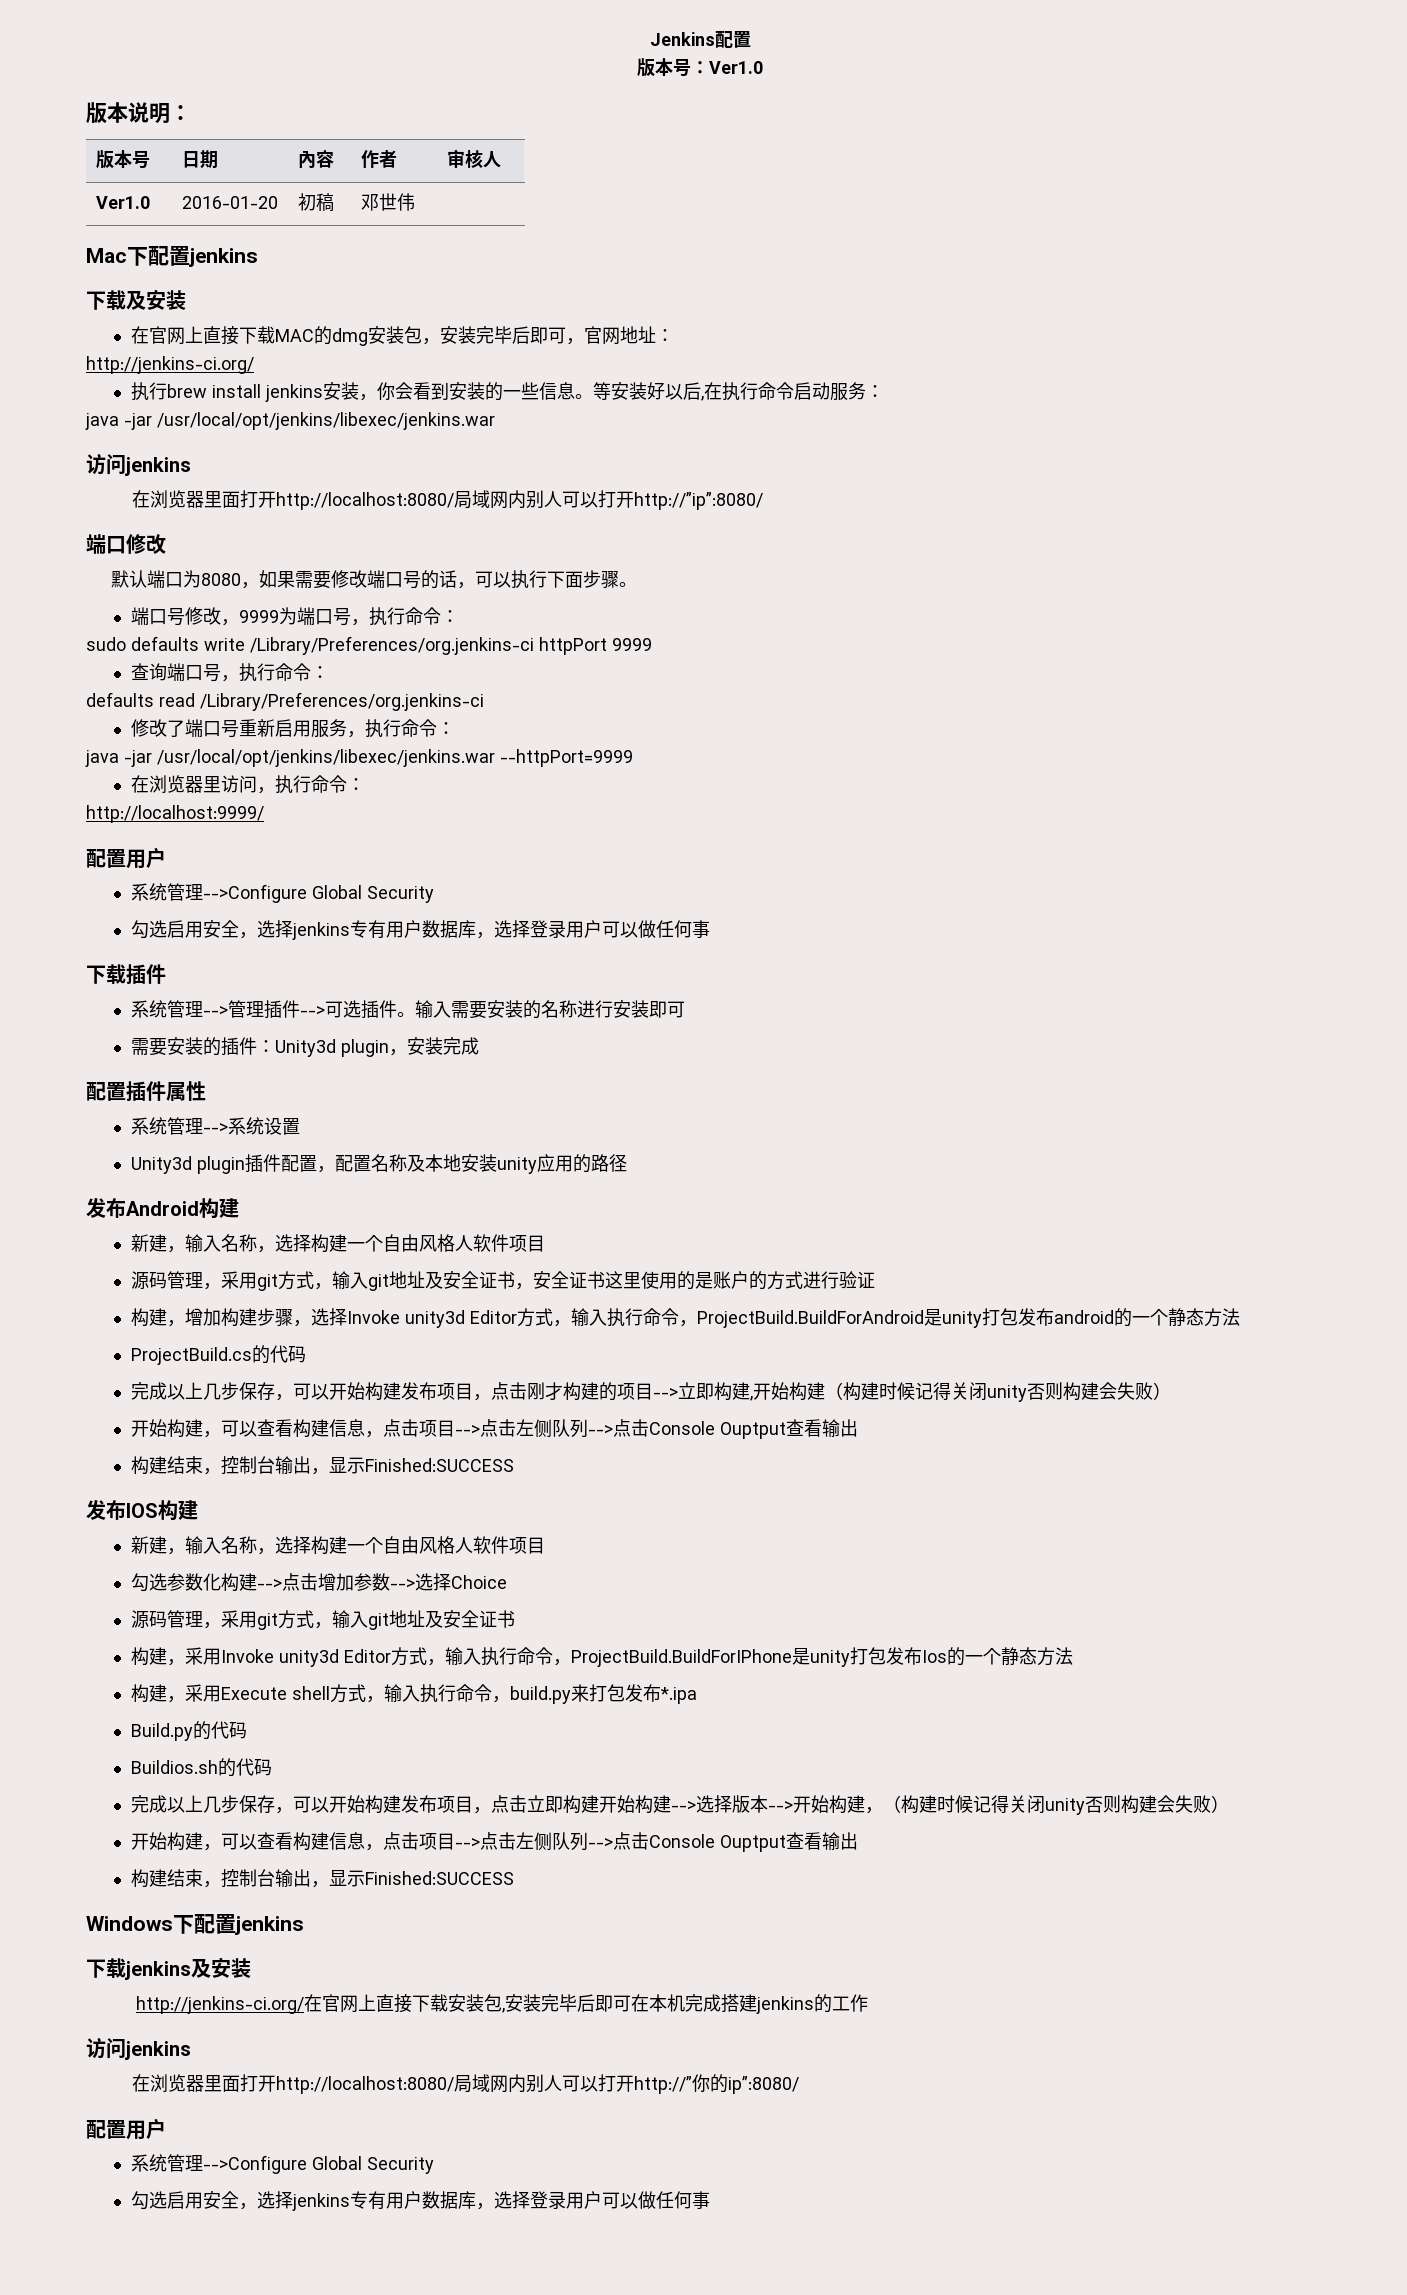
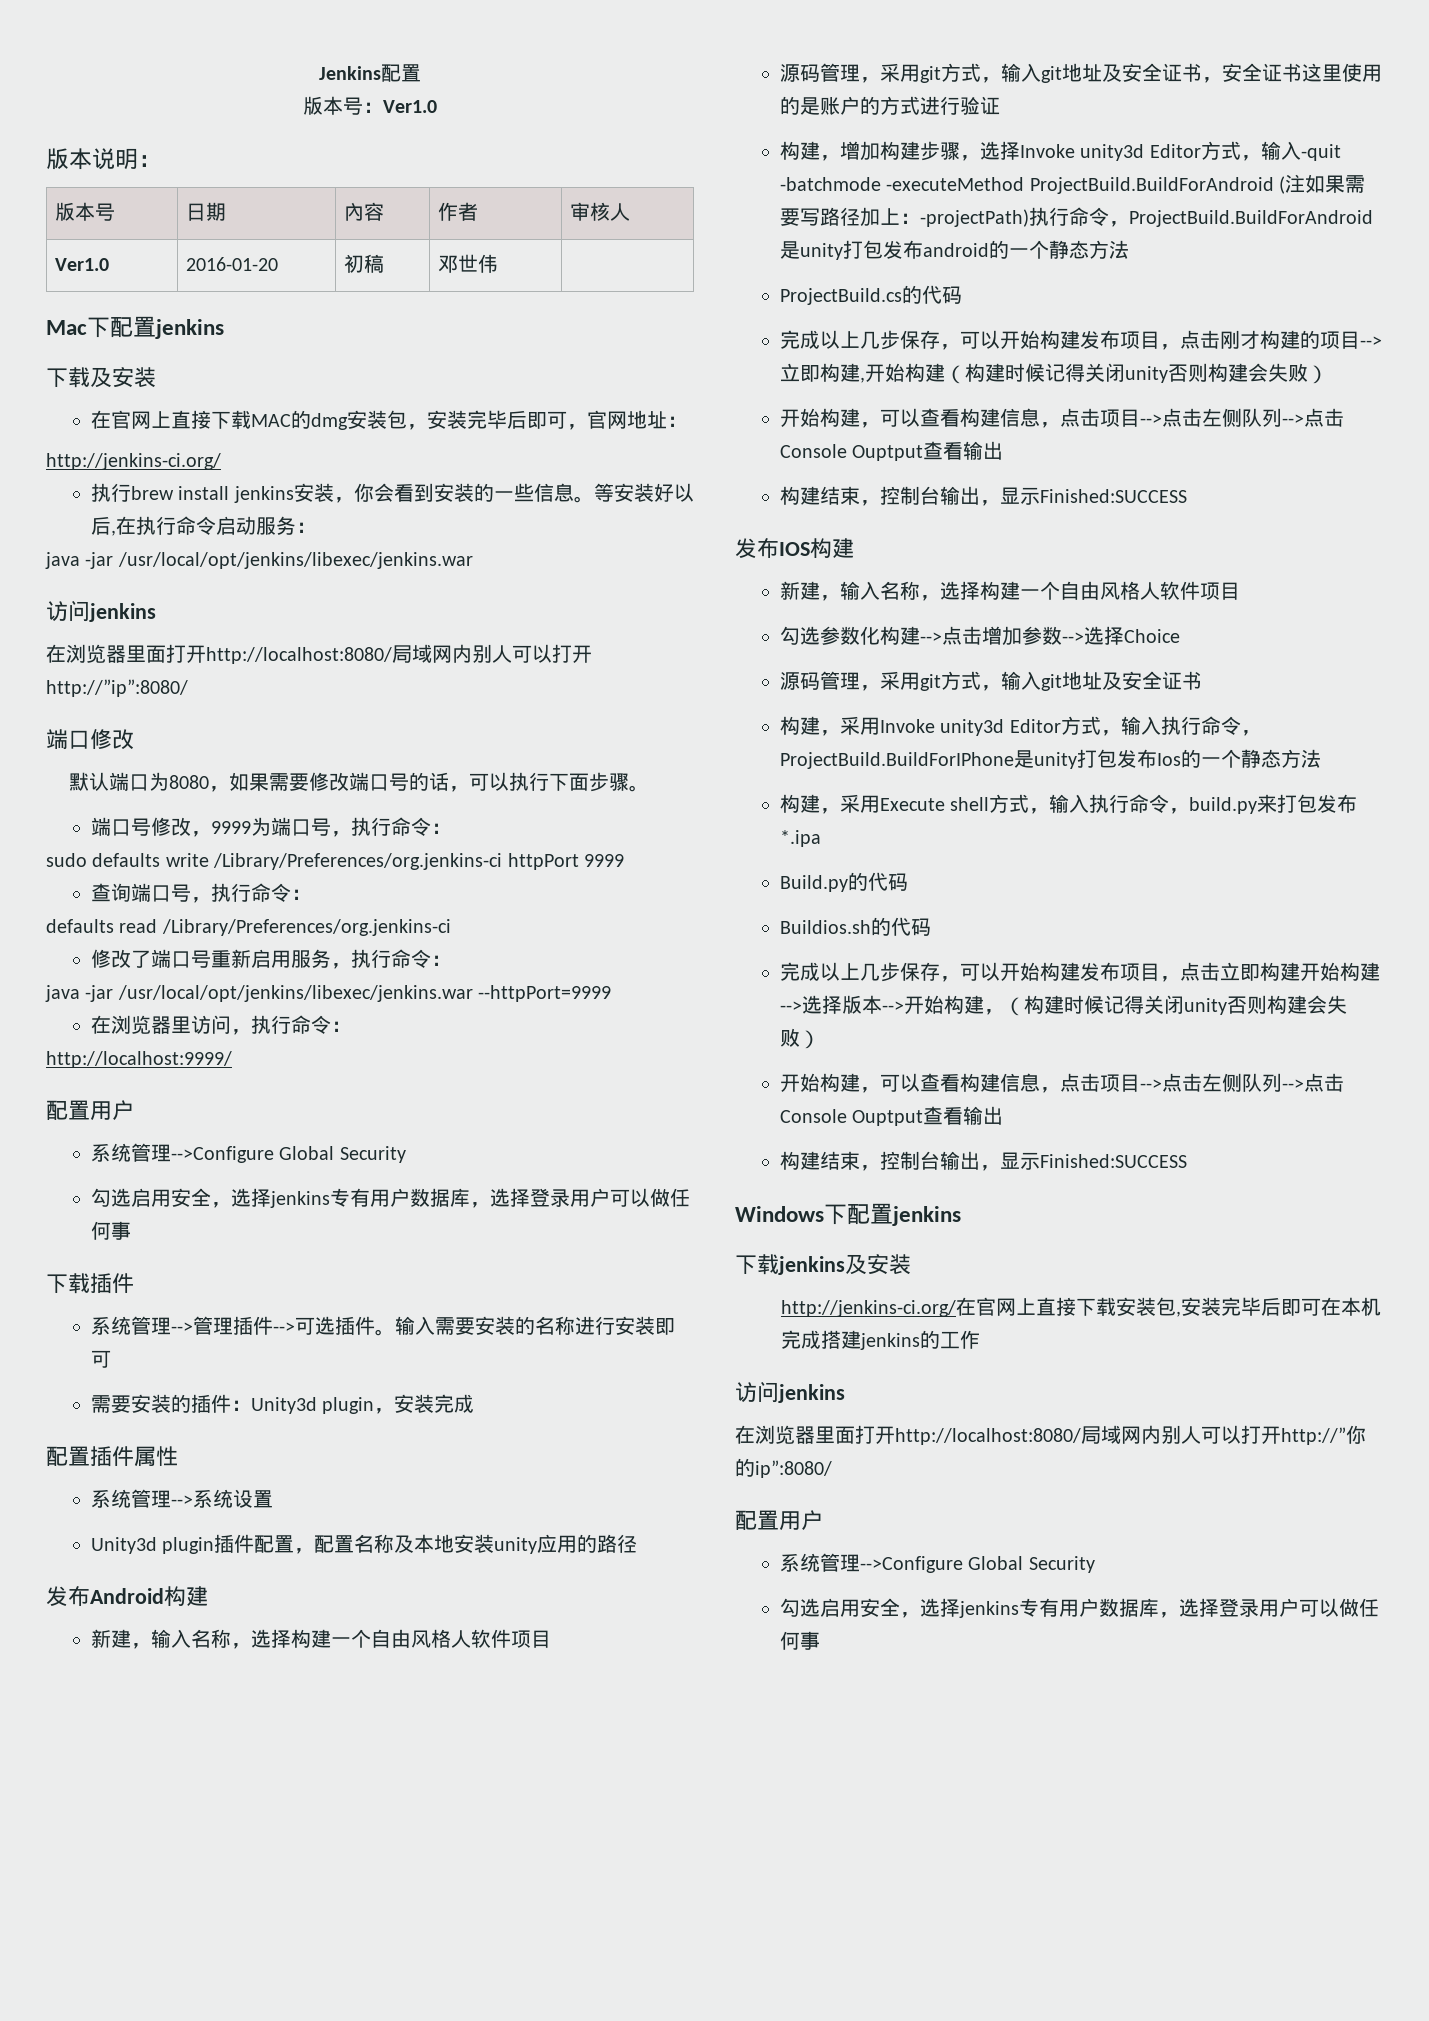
(607, 1317) none -> [1300,144,1341,161] [779,174,1366,194] [779,207,1029,227] -quit -batchmode -executeMethod ProjectBuild.BuildForAndroid (注如果需要写路径加上：-projectPath)

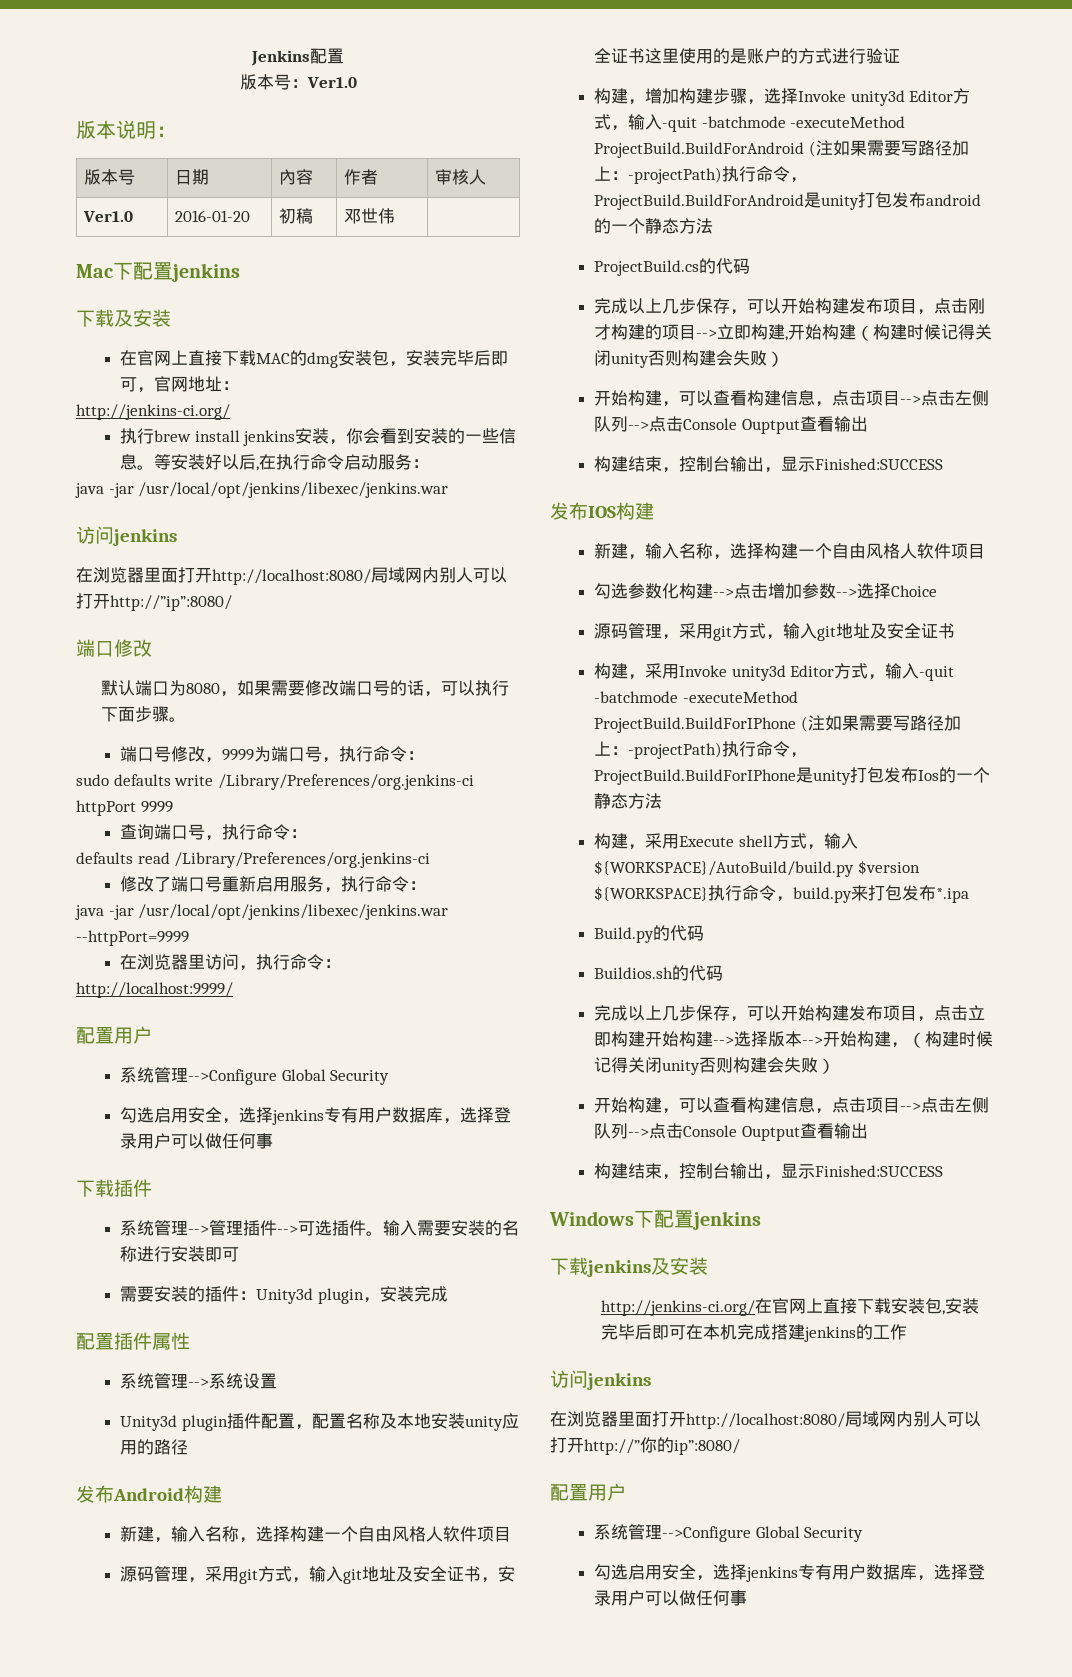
(1161, 725) none -> [919,666,955,681] [594,691,798,703] [594,715,961,733] [594,741,723,759] -quit -batchmode -executeMethod ProjectBuild.BuildForIPhone (注如果需要写路径加上：-projectPath)
(1090, 803) none -> [594,860,920,877] [594,886,709,901] ${WORKSPACE}/AutoBuild/build.py $version ${WORKSPACE}

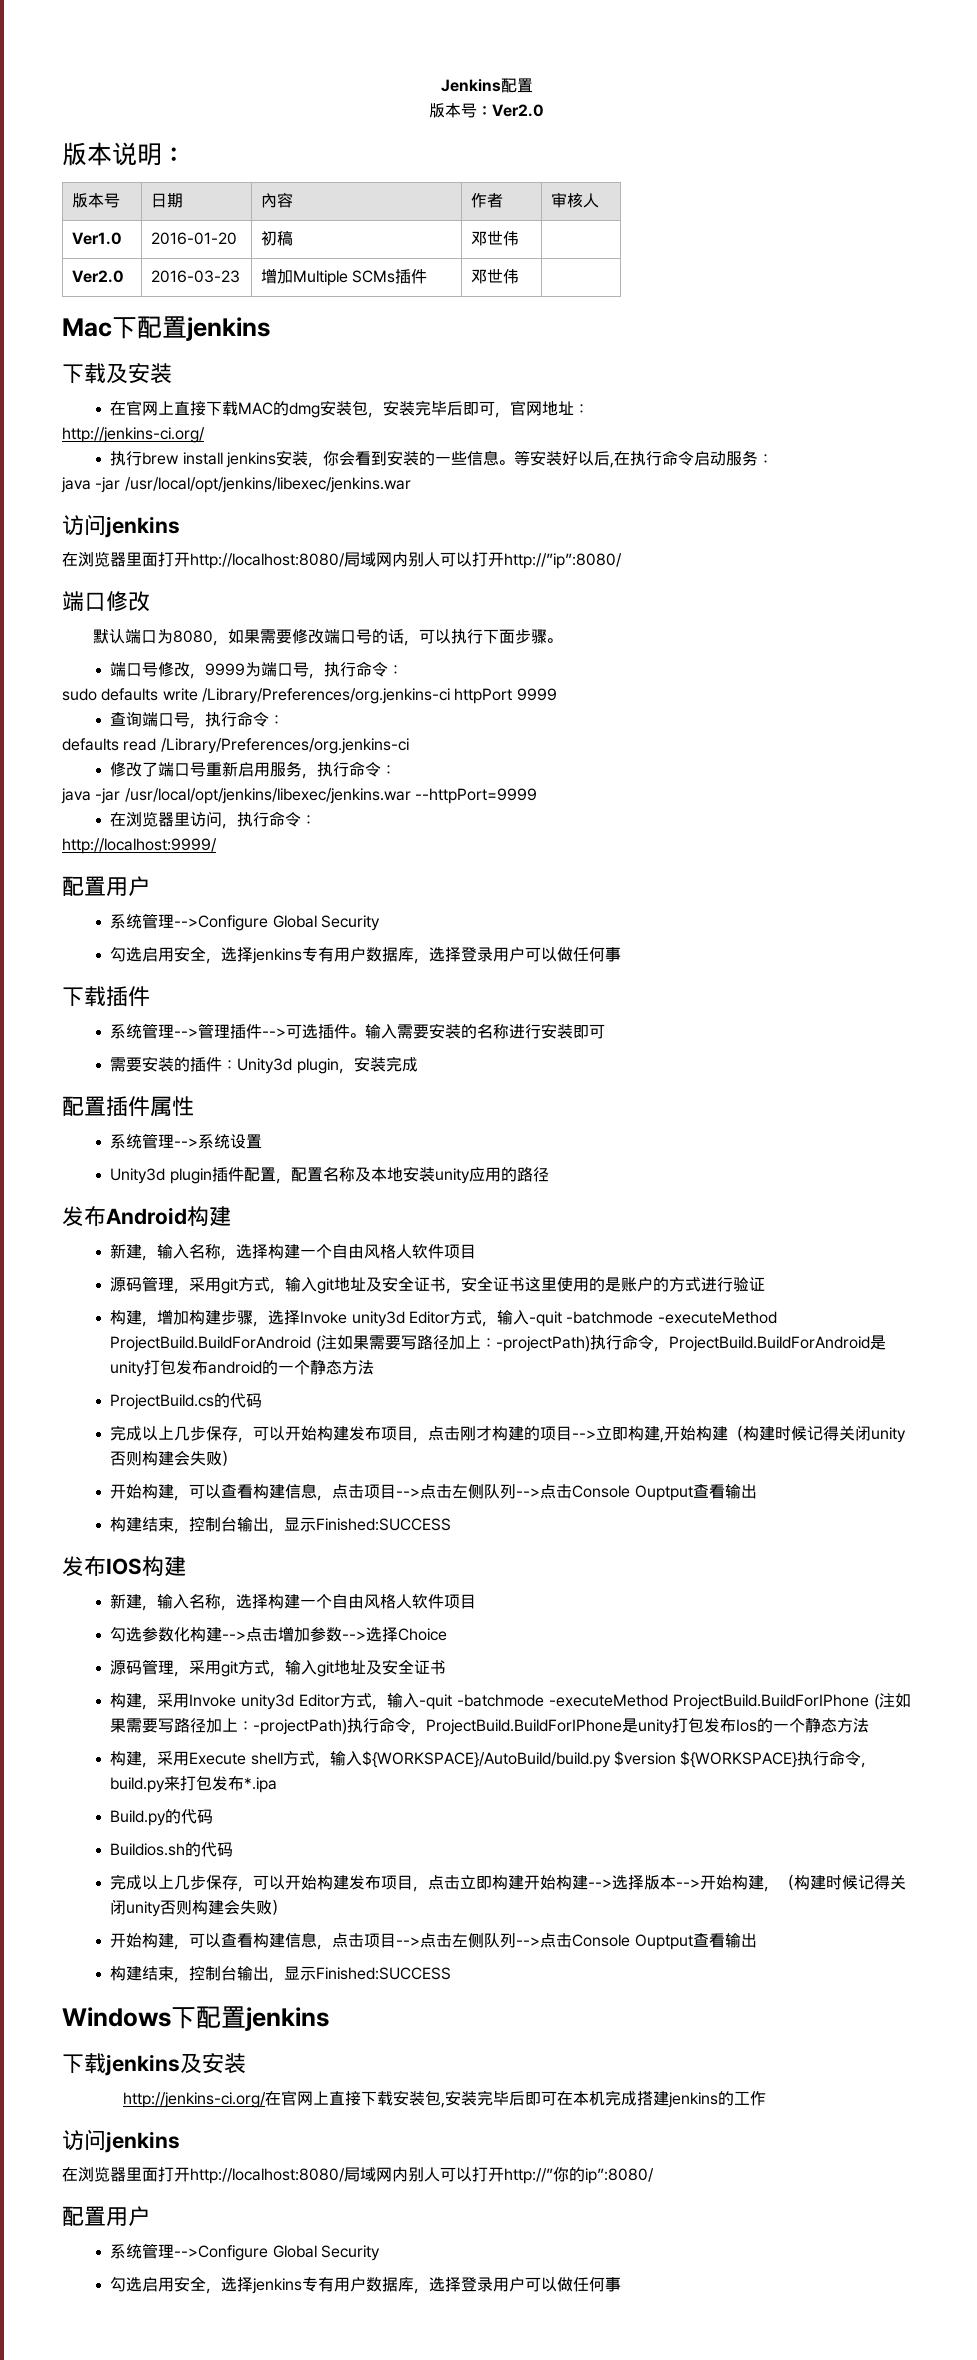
[306,77,357,88] Ver1.0 -> [492,104,544,117] Ver2.0
(395, 216) none -> [71,270,124,283] [150,270,240,283] [260,268,428,286] [470,269,519,284] // Ver2.0 | 2016-03-23 | 增加Multiple SCMs插件 | 邓世伟 |

